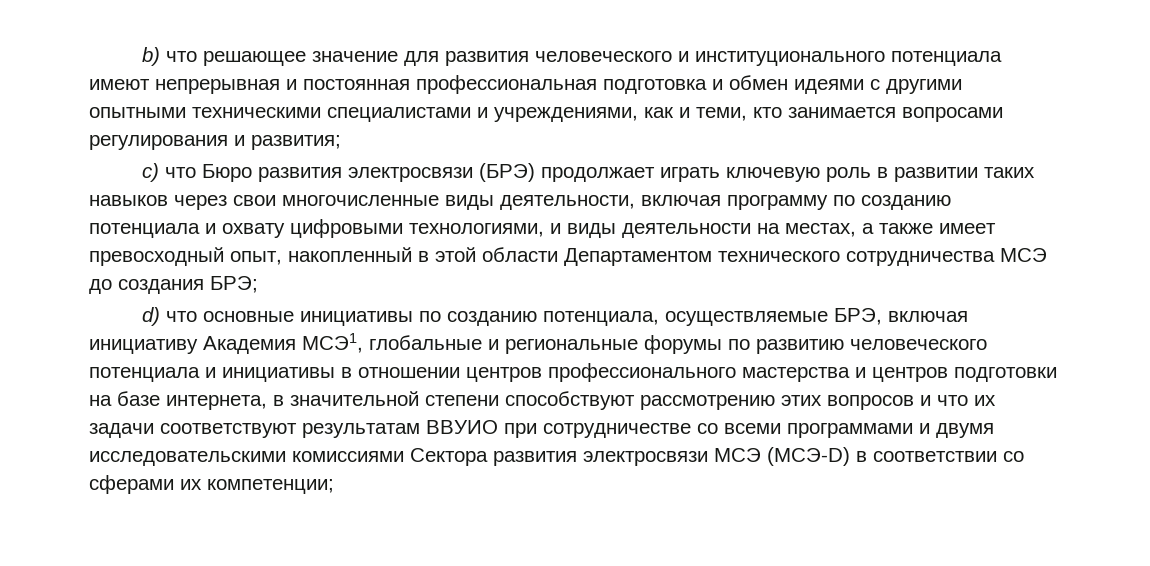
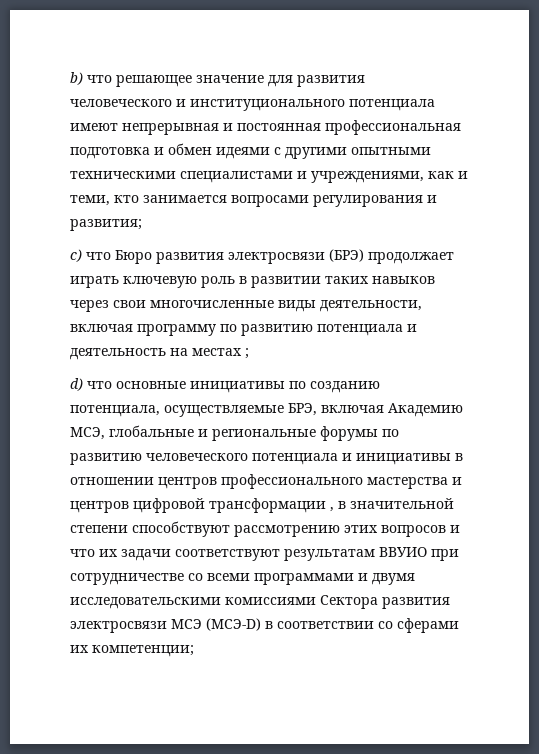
[861,195,951,210] [89,219,996,238] [89,247,1047,266] [89,276,258,294] созданию потенциала и охвату цифровыми технологиями, и виды деятельности на местах, а также имеет превосходный опыт, накопленный в этой области Департаментом технического сотрудничества МСЭ до создания БРЭ; -> [241,324,417,336] [70,348,249,360] развитию потенциала и деятельность на местах ;
[89,333,363,354] инициативу Академия МСЭ1, -> [388,403,463,417] [70,427,105,440] Академию МСЭ,
[954,367,1057,382] [89,391,267,410] подготовки на базе интернета, -> [133,498,334,513] цифровой трансформации ,

